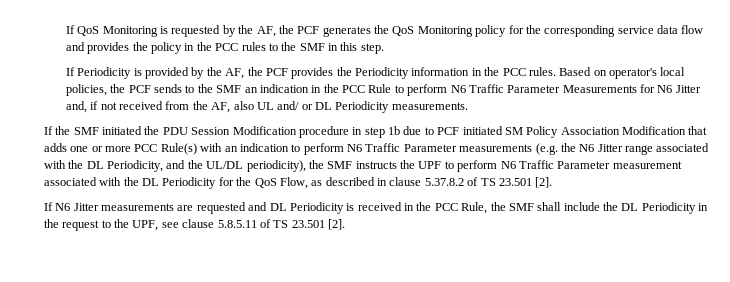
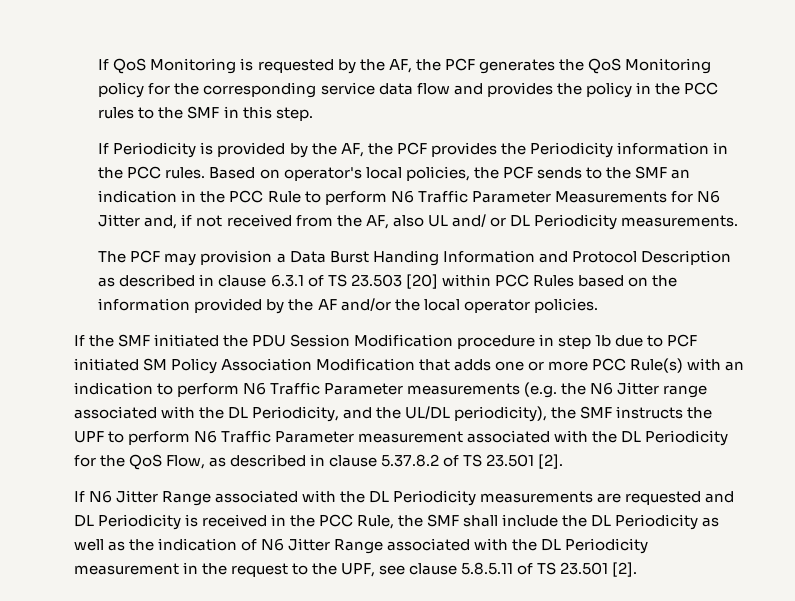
(468, 106) none -> [98,250,731,266] [98,274,678,289] [98,298,598,314] // The PCF may provision a Data Burst Handing Information and Protocol Description as described in clause 6.3.1 of TS 23.503 [20] within PCC Rules based on the information provided by the AF and/or the local operator policies.
(99, 207) none -> [161,490,477,506] Range associated with the DL Periodicity
(696, 208) none -> [702,517,720,527] [73,538,649,554] [73,563,179,575] as well as the indication of N6 Jitter Range associated with the DL Periodicity measurement

